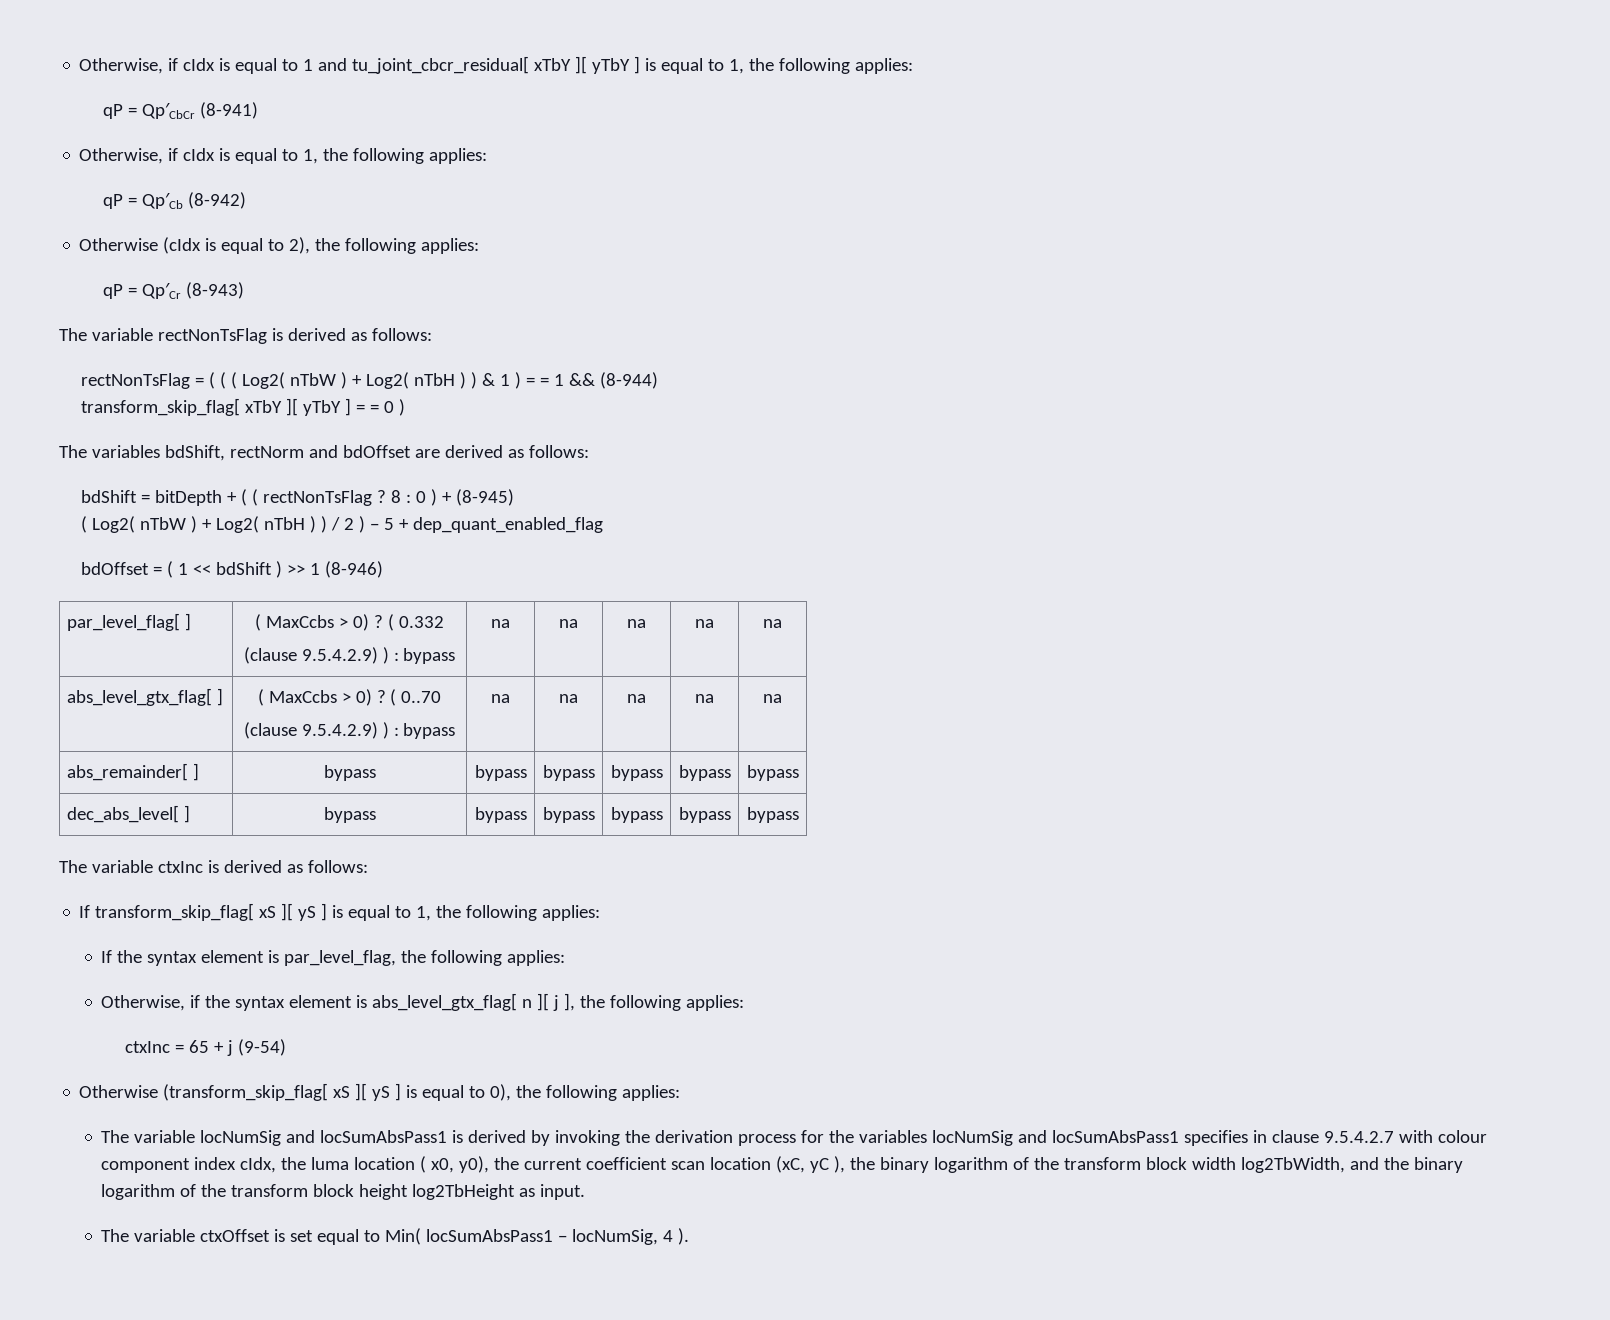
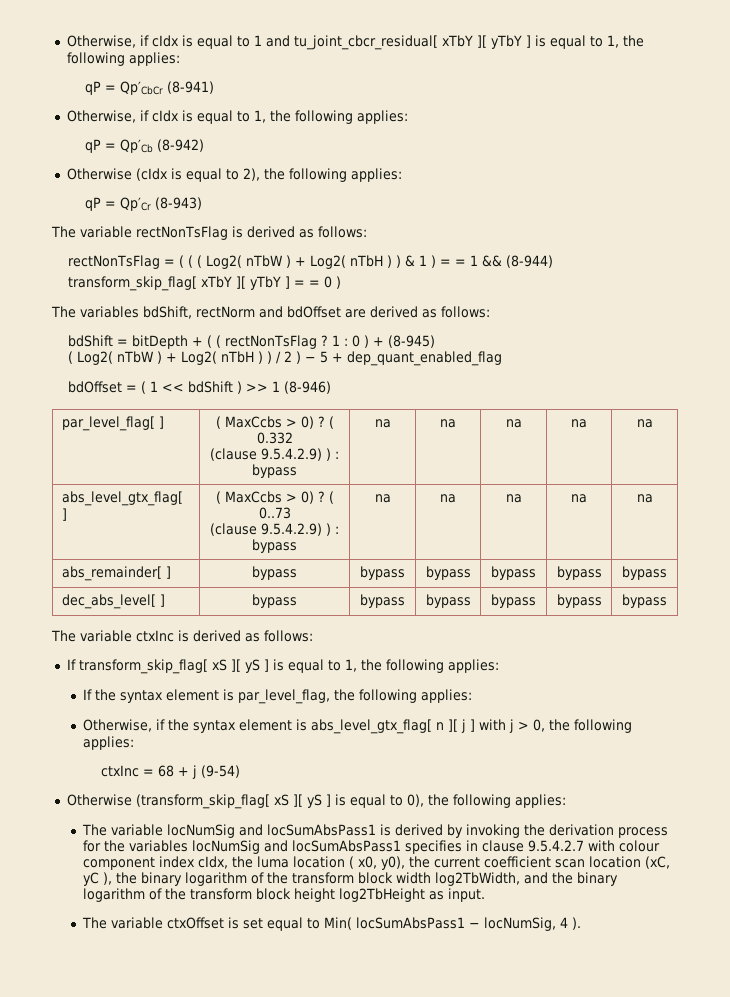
[390,490,401,503] 8 -> [332,335,341,346] 1
[401,691,442,703] 0..70 -> [258,507,291,519] 0..73
[564,993,576,1011] ], -> [470,719,546,733] ] with j > 0,
[188,1040,209,1053] 65 -> [158,765,175,777] 68

